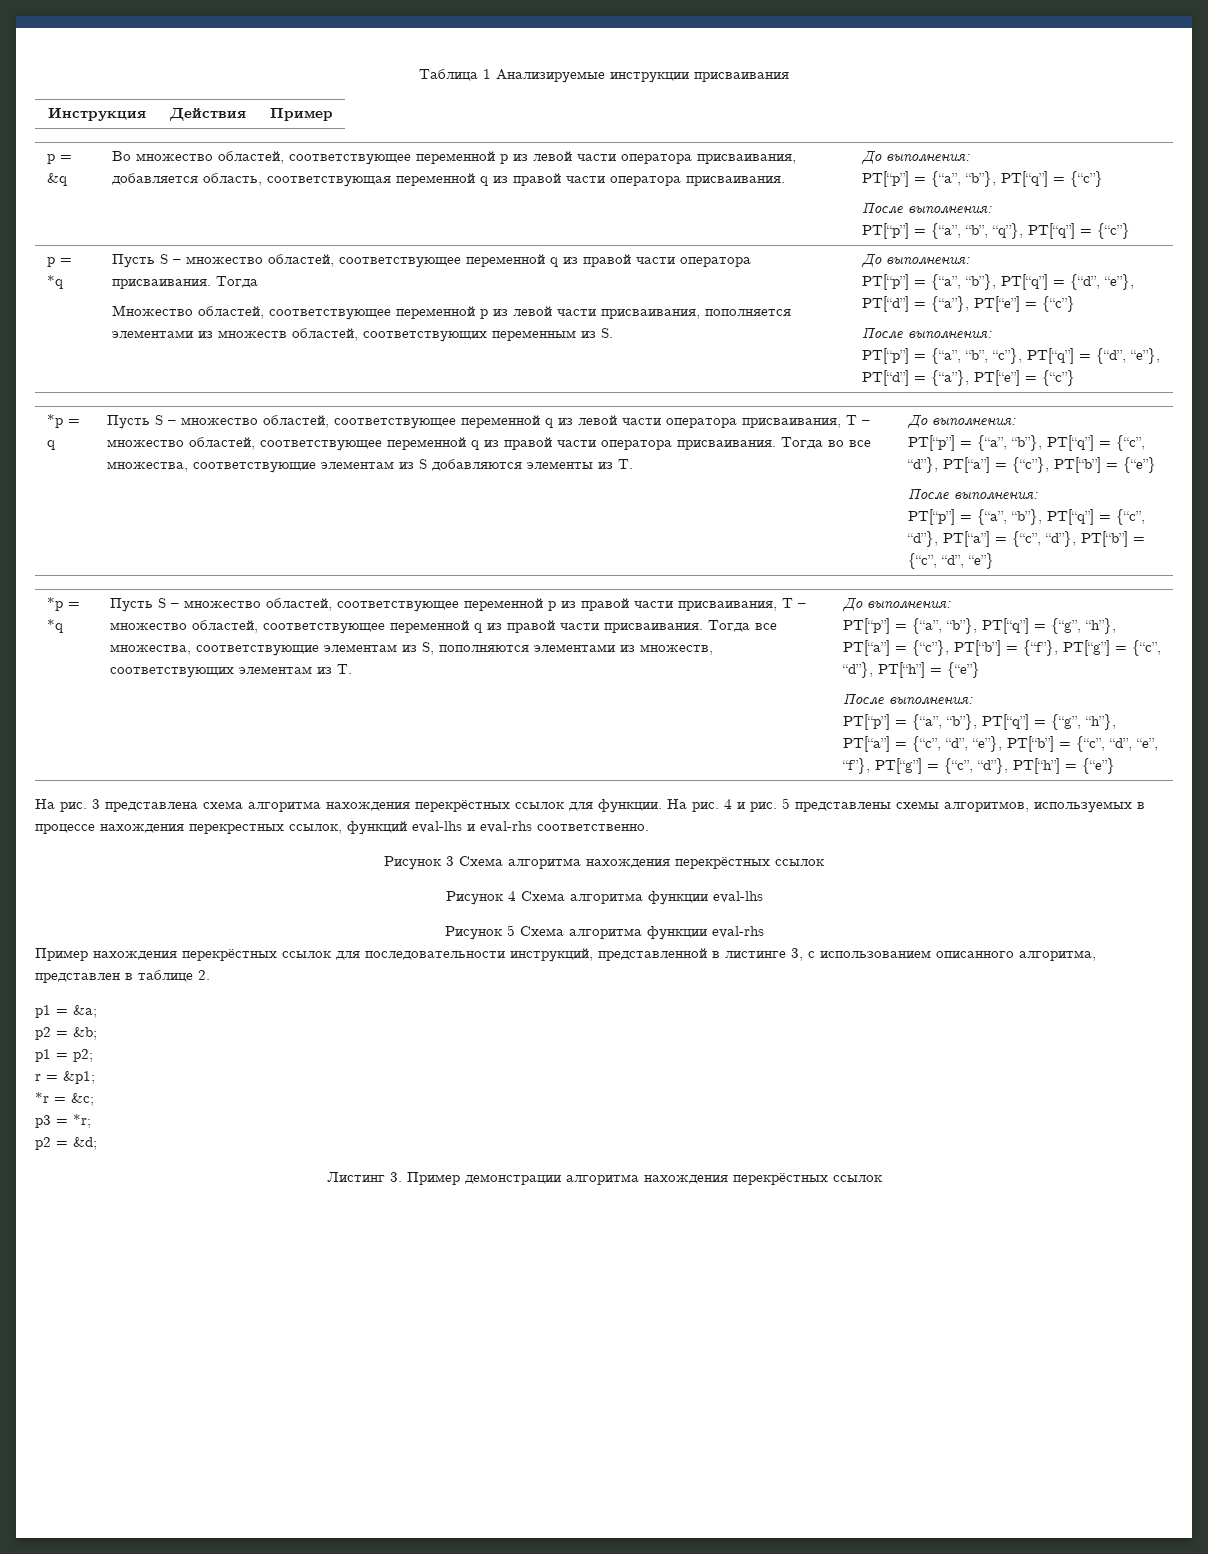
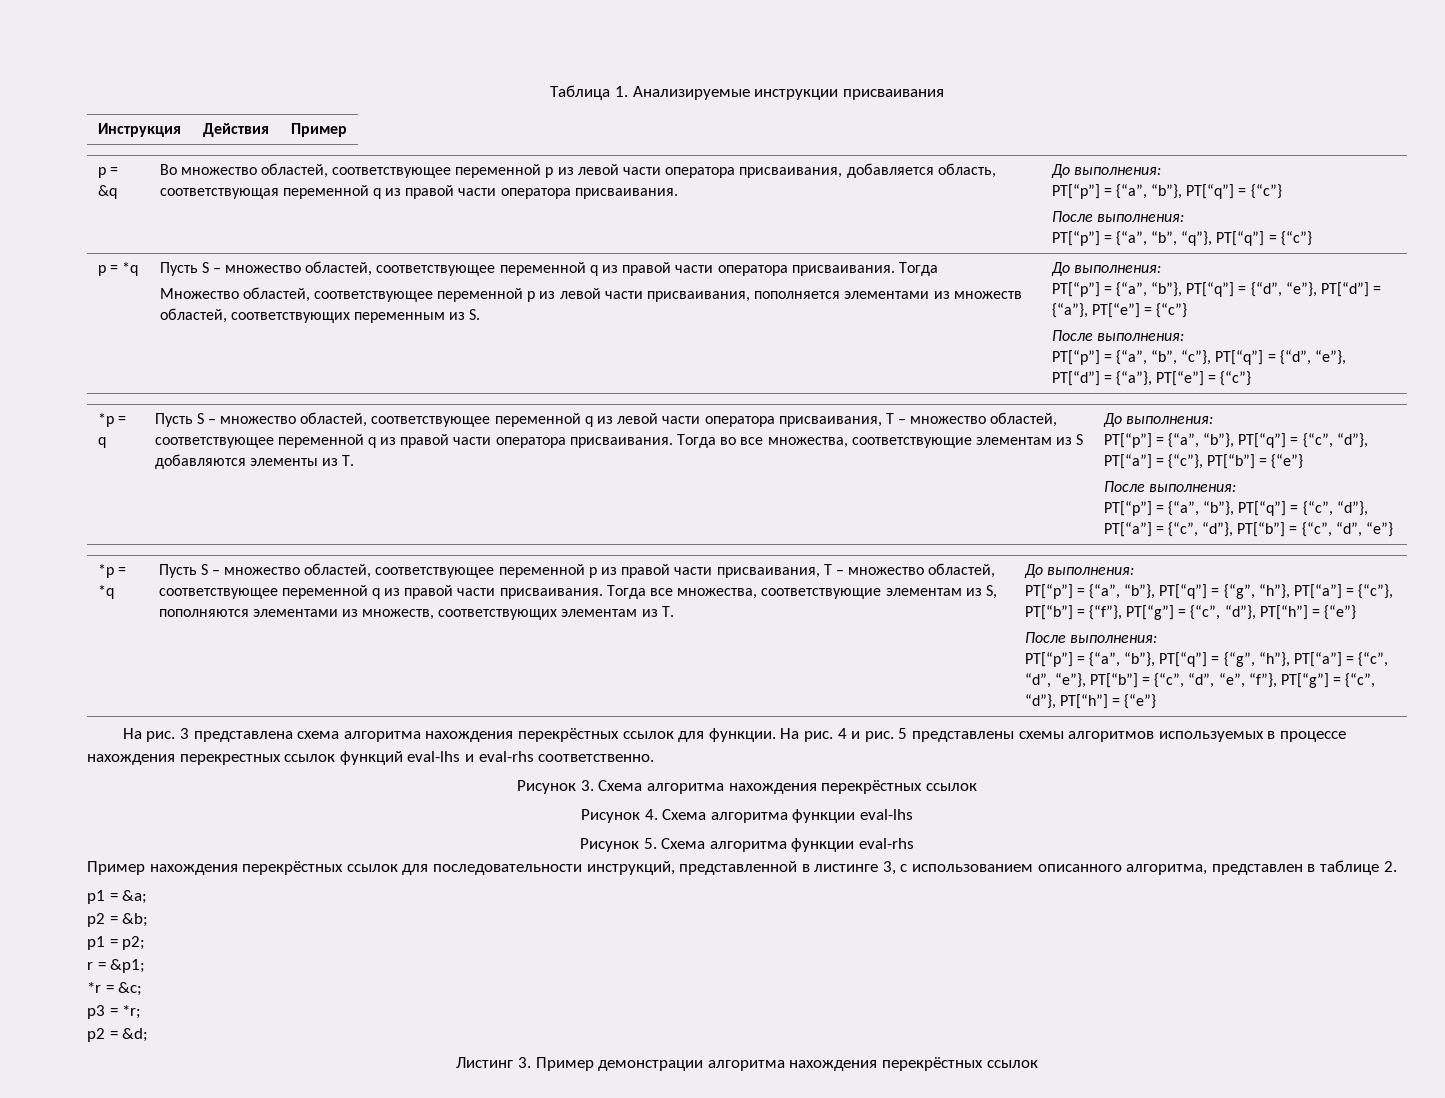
[483,69,491,79] 1 -> [614,86,628,97] 1.
[944,801,1029,812] алгоритмов, -> [1068,731,1155,742] алгоритмов
[289,824,342,834] ссылок, -> [284,754,336,762] ссылок
[446,856,454,866] 3 -> [580,780,594,791] 3.
[507,891,516,901] 4 -> [644,809,658,820] 4.
[506,925,515,936] 5 -> [643,838,657,849] 5.

